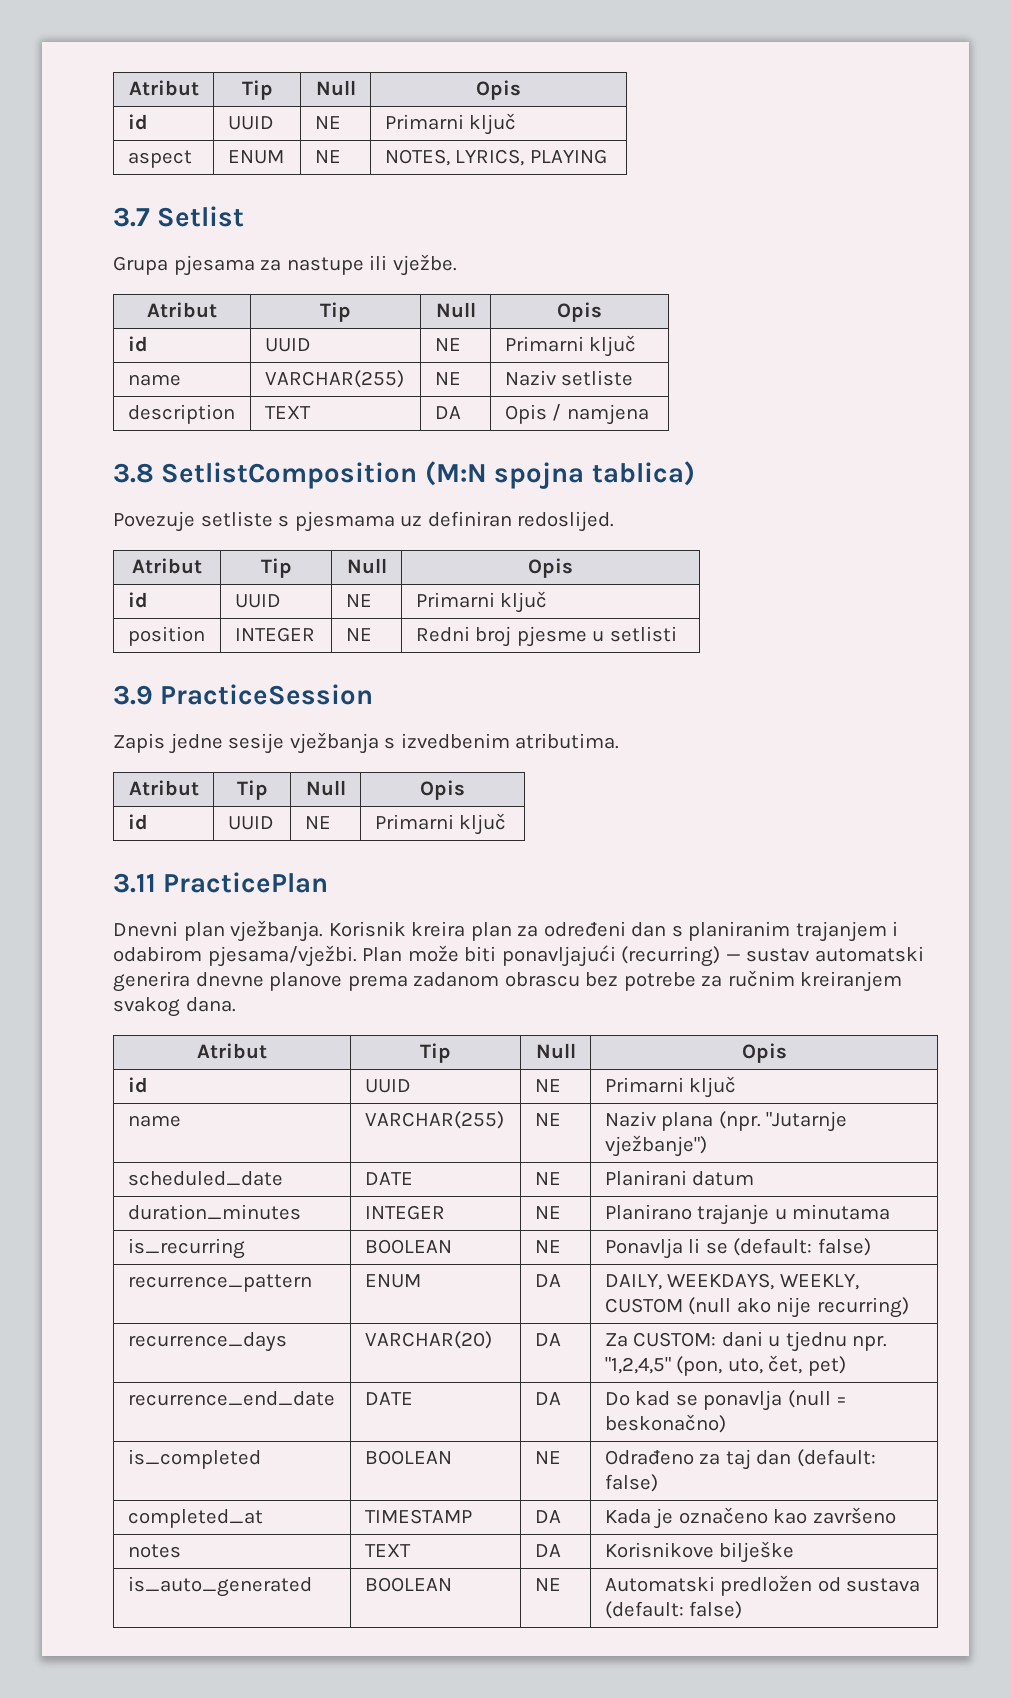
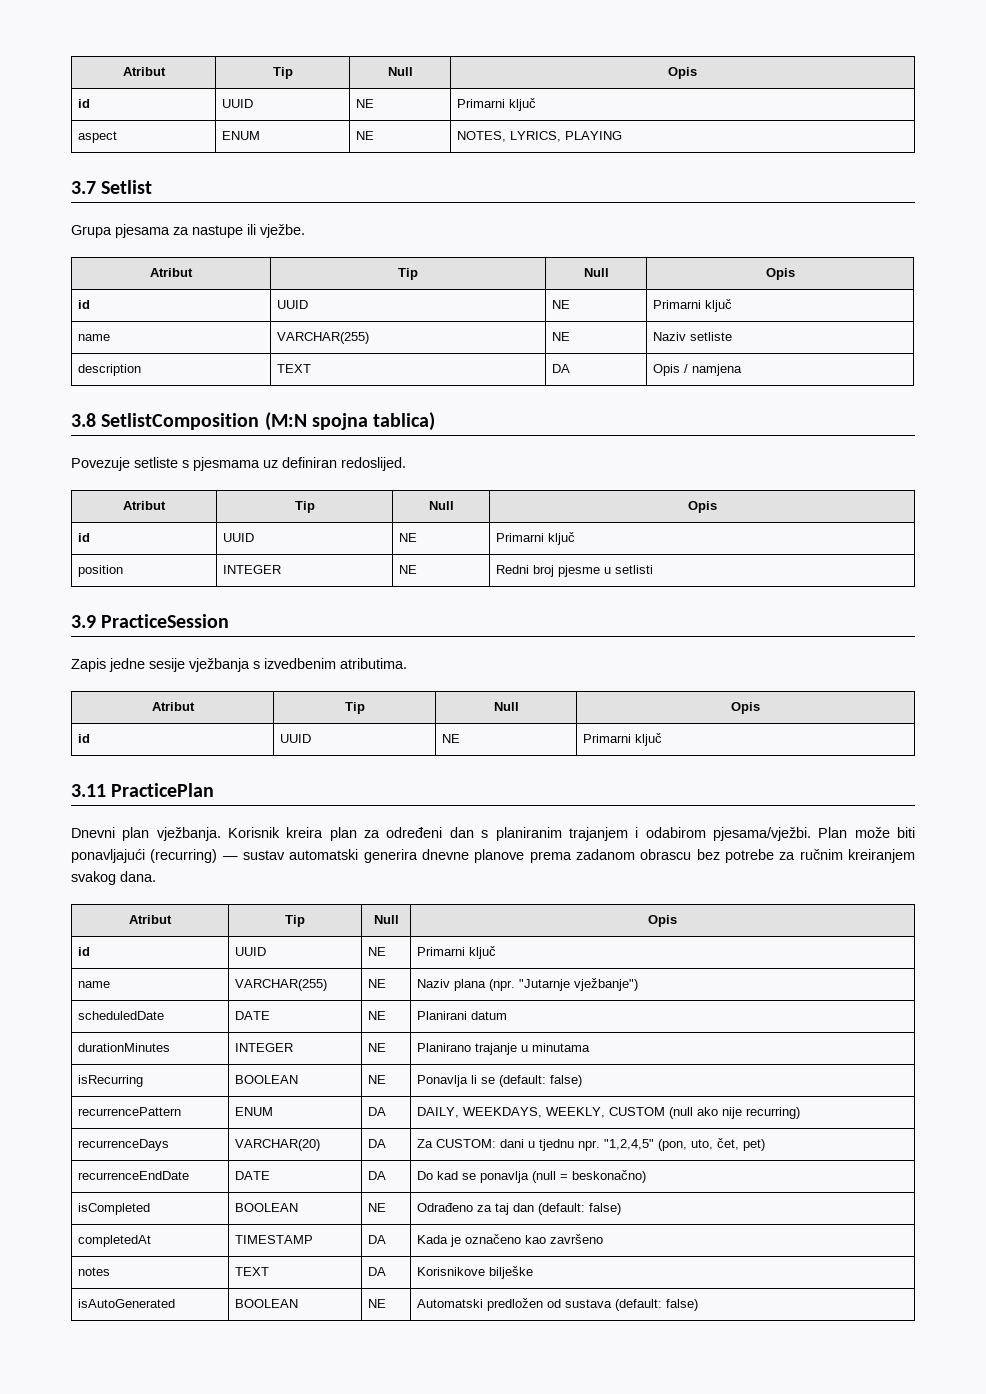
[127,1171,283,1186] scheduled_date -> [77,1011,164,1020] scheduledDate
[127,1204,301,1220] duration_minutes -> [77,1043,170,1052] durationMinutes
[127,1238,245,1259] is_recurring -> [77,1075,143,1087] isRecurring
[127,1274,312,1292] recurrence_pattern -> [77,1107,181,1116] recurrencePattern
[127,1332,287,1352] recurrence_days -> [77,1139,169,1151] recurrenceDays
[127,1391,335,1406] recurrence_end_date -> [77,1171,189,1180] recurrenceEndDate
[127,1449,261,1469] is_completed -> [77,1203,150,1215] isCompleted
[127,1509,263,1528] completed_at -> [77,1235,151,1247] completedAt
[127,1576,312,1597] is_auto_generated -> [77,1299,175,1308] isAutoGenerated

